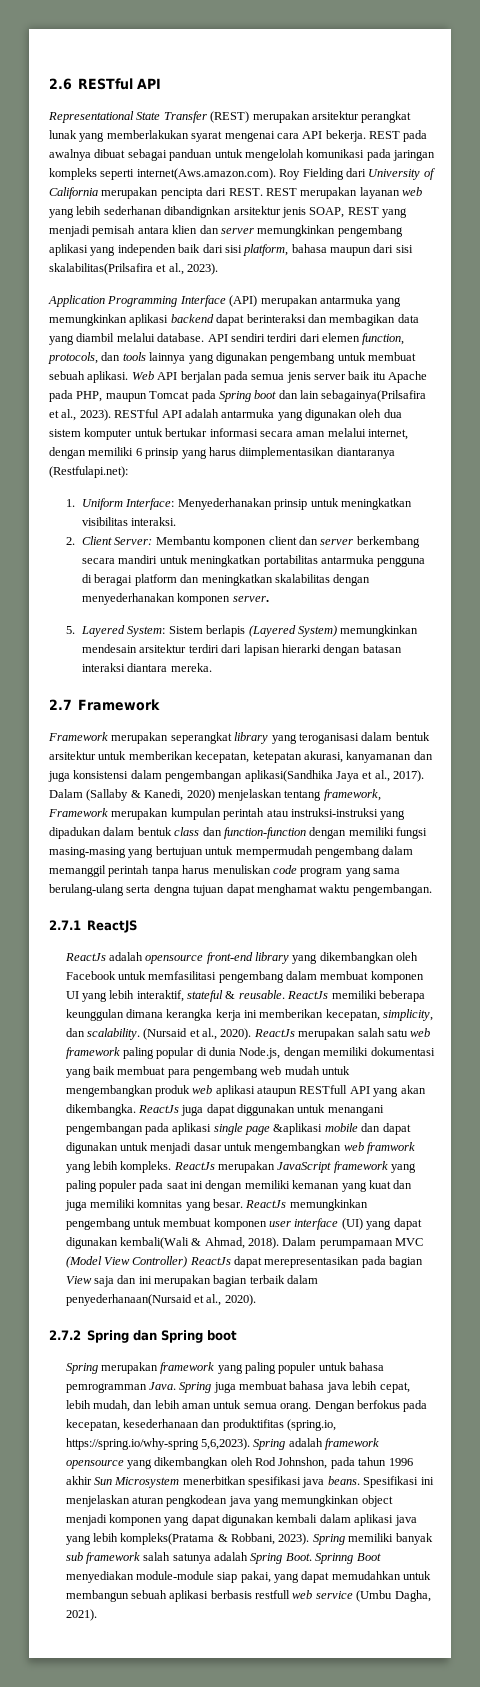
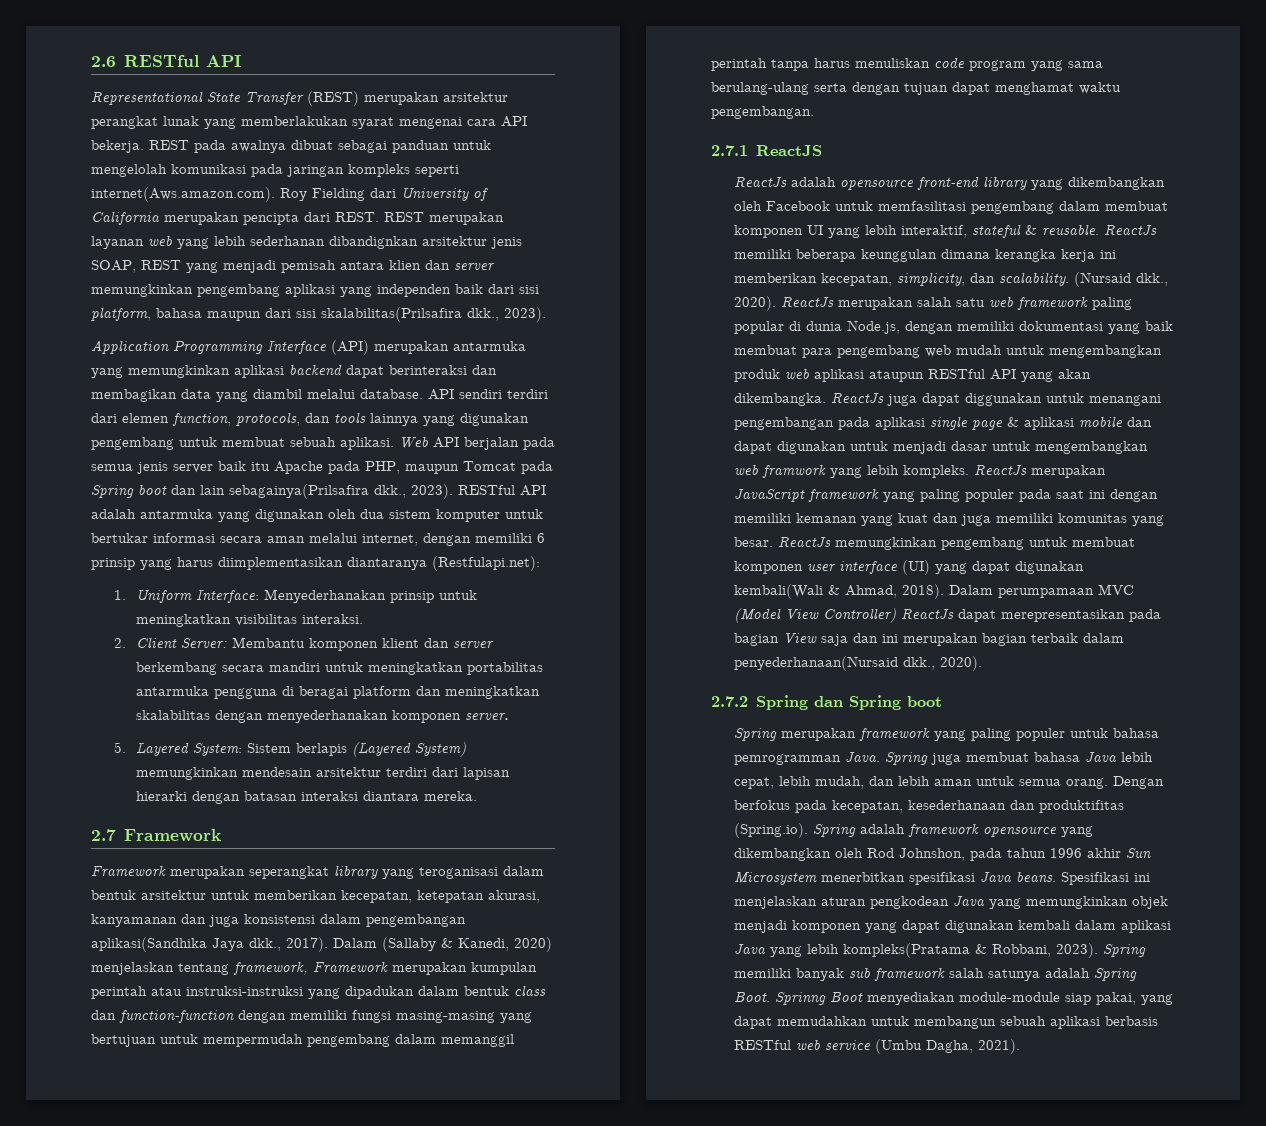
[156,263,184,275] et al., -> [467,308,499,321] dkk.,
[49,409,77,421] et al., -> [374,485,406,498] dkk.,
[268,536,297,545] client -> [382,638,420,648] klient
[362,770,390,782] et al., -> [249,938,281,951] dkk.,
[153,884,190,896] dengna -> [852,82,900,95] dengan
[189,1028,218,1040] et al., -> [1135,273,1168,286] dkk.,
[299,1085,348,1094] RESTfull -> [927,369,985,379] RESTful
[273,1123,323,1135] &aplikasi -> [1006,417,1074,430] & aplikasi
[137,1199,183,1208] komnitas -> [1057,513,1127,523] komunitas
[193,1294,222,1306] et al., -> [902,657,935,670] dkk.,
[326,1382,349,1393] java -> [1084,752,1117,762] Java
[287,1419,337,1431] [65,1438,250,1450] (spring.io, https://spring.io/why-spring 5,6,2023). -> [733,823,808,838] (Spring.io).
[302,1477,325,1488] java -> [979,872,1012,882] Java
[228,1495,393,1507] java yang memungkinkan object -> [952,896,1168,909] Java yang memungkinkan objek
[394,1515,417,1526] java -> [733,944,766,954] Java
[255,1590,291,1599] restfull -> [733,1040,791,1050] RESTful

